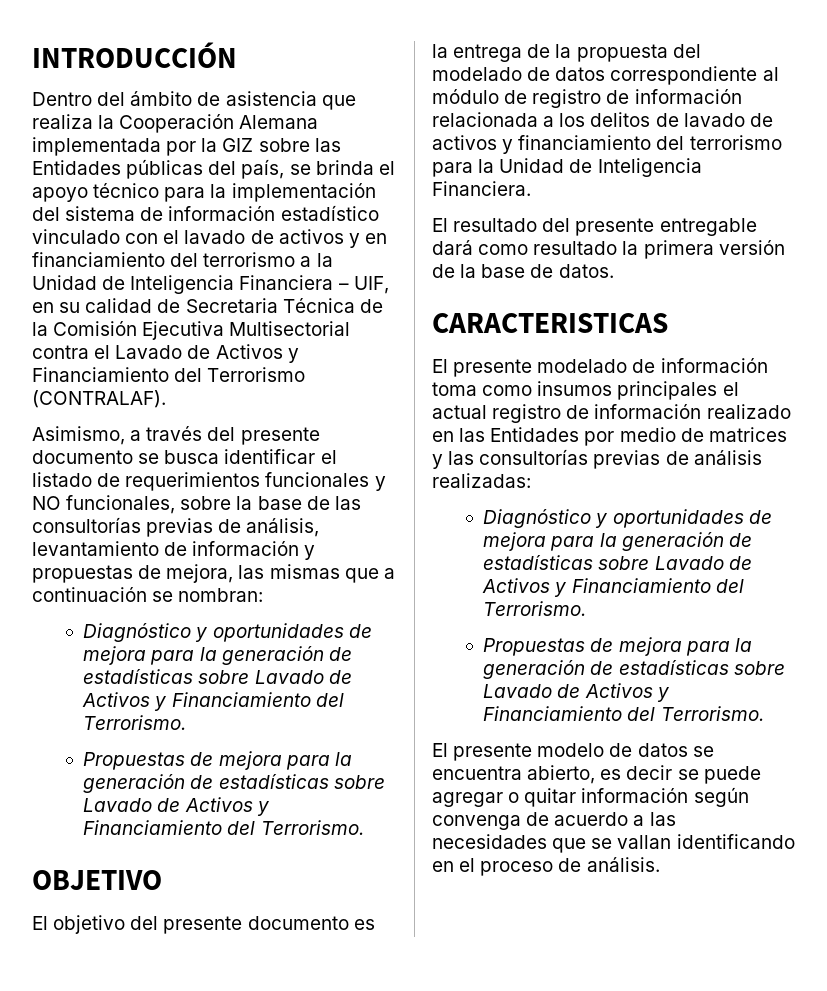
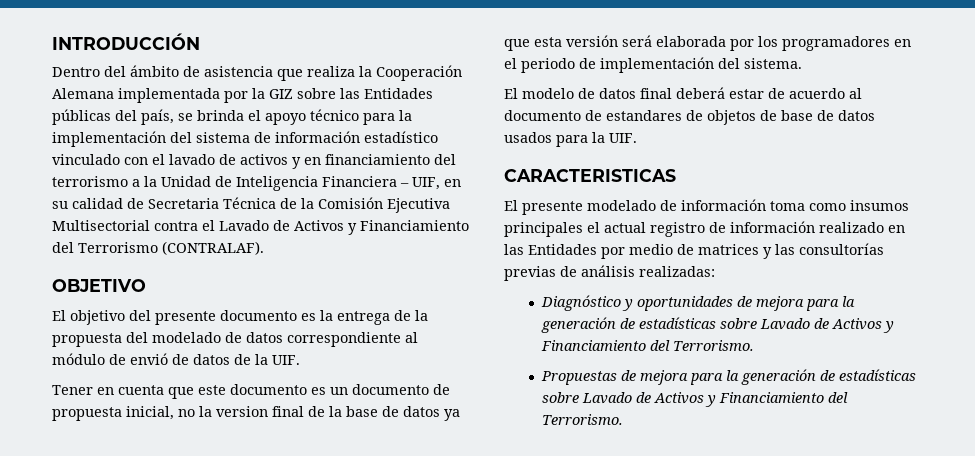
[32,426,320,445] [32,449,337,464] [32,472,386,491] [32,495,361,514] [32,517,320,537] [32,541,316,560] [32,564,395,583] [32,587,264,602] [83,623,372,642] [83,646,352,665] [83,669,352,684] [82,692,344,711] [83,715,187,730] [83,751,352,770] [83,774,385,793] [83,797,270,816] [83,820,364,835] // Asimismo, a través del presente documento se busca identificar el listado de requerimientos funcionales y NO funcionales, sobre la base de las consultorías previas de análisis, levantamiento de información y propuestas de mejora, las mismas que a continuación se nombran: // Diagnóstico y oportunidades de mejora para la generación de estadísticas sobre Lavado de Activos y Financiamiento del Terrorismo. // Propuestas de mejora para la generación de estadísticas sobre Lavado de Activos y Financiamiento del Terrorismo. -> (264, 248) none
[532,89,742,108] [432,112,773,127] [432,135,782,154] [432,158,702,177] [432,181,531,196] [432,218,757,236] [432,240,785,259] [432,264,614,278] registro de información relacionada a los delitos de lavado de activos y financiamiento del terrorismo para la Unidad de Inteligencia Financiera. // El resultado del presente entregable dará como resultado la primera versión de la base de datos. -> [130,353,300,365] [52,384,450,399] [52,406,460,421] [504,35,911,51] [504,57,802,73] [504,87,862,99] [504,110,875,125] [504,132,637,147] envió de datos de la UIF. // Tener en cuenta que este documento es un documento de propuesta inicial, no la version final de la base de datos ya que esta versión será elaborada por los programadores en el periodo de implementación del sistema. // El modelo de datos final deberá estar de acuerdo al documento de estandares de objetos de base de datos usados para la UIF.
[432,743,714,761] [432,765,761,784] [432,787,749,807] [432,812,676,830] [432,834,795,853] [432,857,660,876] // El presente modelo de datos se encuentra abierto, es decir se puede agregar o quitar información según convenga de acuerdo a las necesidades que se vallan identificando en el proceso de análisis. -> (624, 419) none

